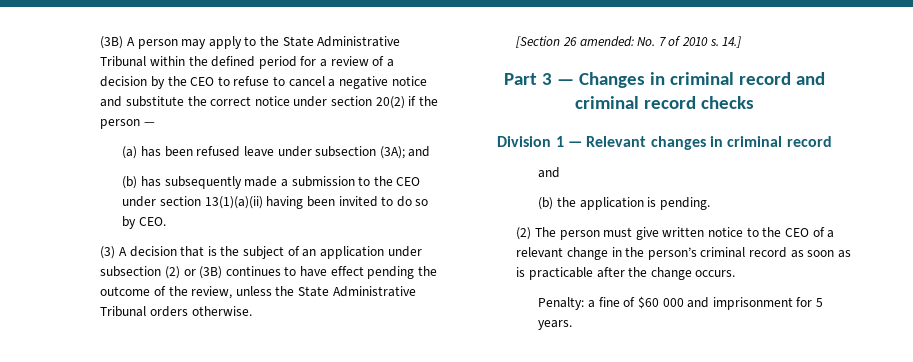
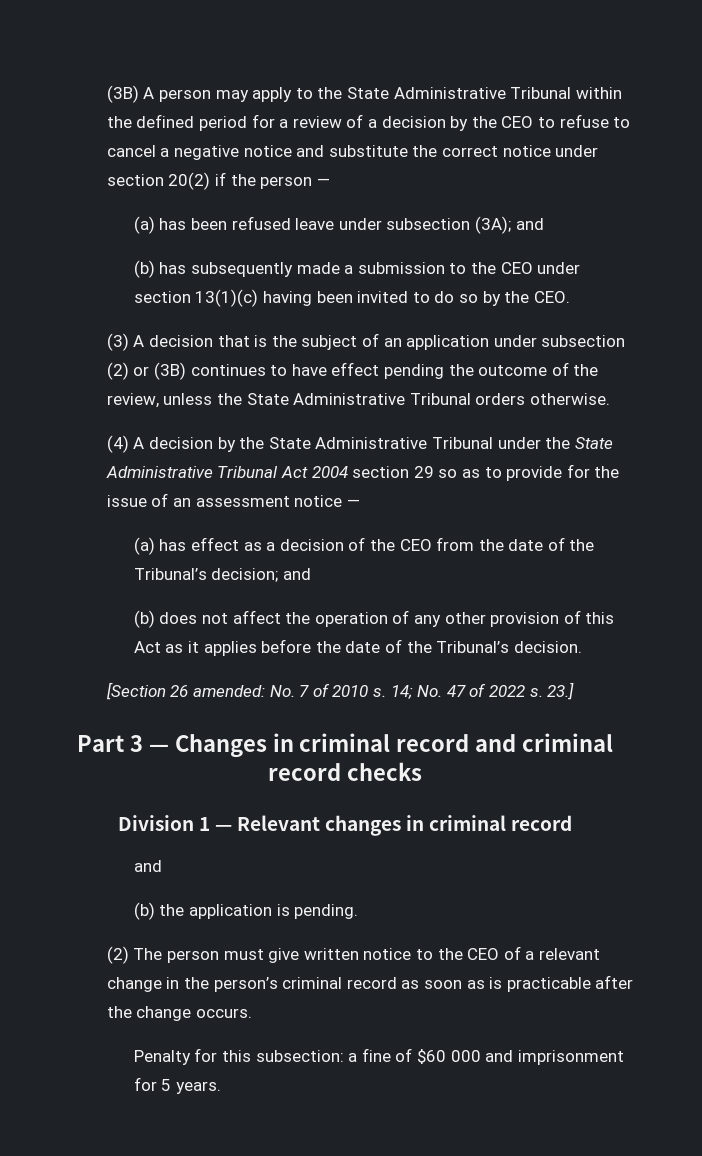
[204,196,263,209] 13(1)(a)(ii) -> [195,289,259,307] 13(1)(c)
(137, 222) none -> [504,291,530,303] the
(252, 311) none -> [106,435,613,453] [105,464,620,481] [106,493,360,507] [133,537,595,555] [133,568,311,582] [133,610,615,628] [133,639,582,656] // (4) A decision by the State Administrative Tribunal under the State Administrative Tribunal Act 2004 section 29 so as to provide for the issue of an assessment notice — // (a) has effect as a decision of the CEO from the date of the Tribunal’s decision; and // (b) does not affect the operation of any other provision of this Act as it applies before the date of the Tribunal’s decision.
[722,36,742,48] 14.] -> [390,682,575,700] 14; No. 47 of 2022 s. 23.]
[538,297,585,310] Penalty: -> [133,1048,344,1065] Penalty for this subsection:

